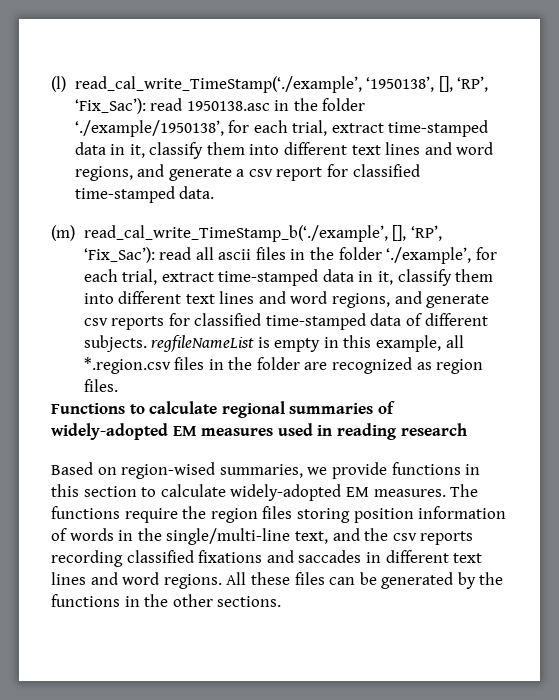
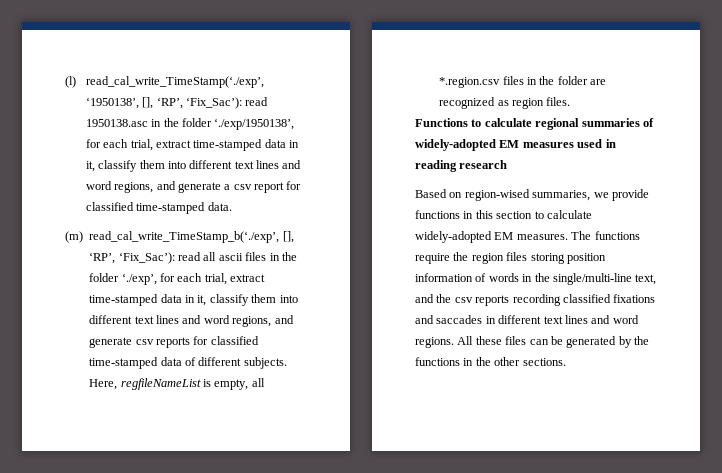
[74,76,362,93] read_cal_write_TimeStamp(‘./example’, -> [85,76,264,88] read_cal_write_TimeStamp(‘./exp’,
[74,120,224,137] ‘./example/1950138’, -> [214,118,295,130] ‘./exp/1950138’,
[83,225,388,242] read_cal_write_TimeStamp_b(‘./example’, -> [89,231,280,243] read_cal_write_TimeStamp_b(‘./exp’,
[386,247,472,264] ‘./example’, -> [121,273,157,285] ‘./exp’,
(147, 343) none -> [89,379,118,390] Here,
[274,335,442,352] empty in this example, -> [214,379,249,390] empty,

